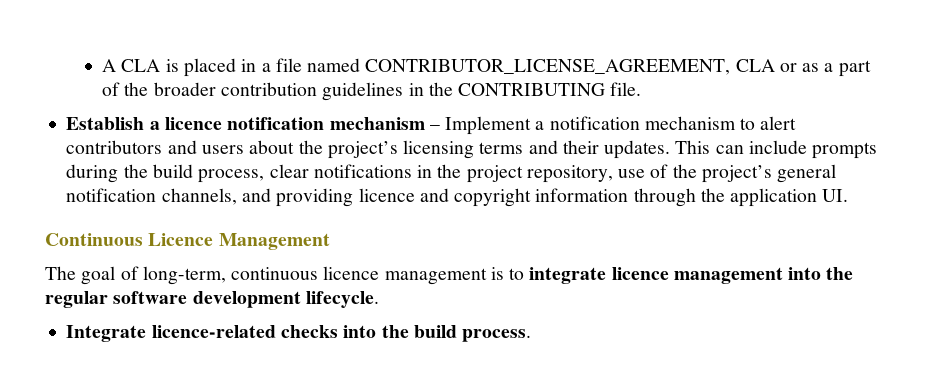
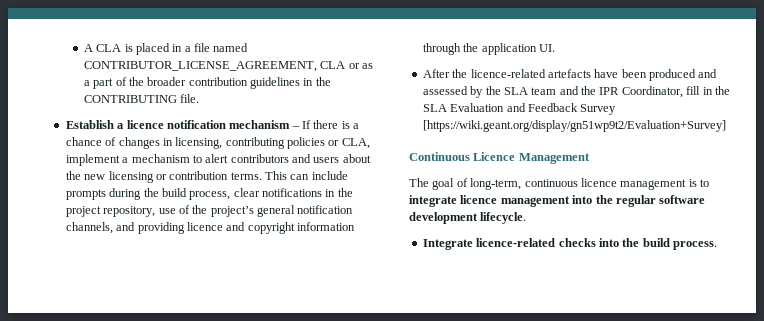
[445,116,640,135] Implement a notification -> [302,120,360,129] [65,137,370,149] [65,154,129,166] If there is a chance of changes in licensing, contributing policies or CLA, implement a
[327,140,671,159] project’s licensing terms and their updates. -> [84,171,262,183] new licensing or contribution terms.
(849, 195) none -> [422,69,718,81] [422,86,730,98] [422,103,617,115] [422,120,726,132] // After the licence-related artefacts have been produced and assessed by the SLA team and the IPR Coordinator, fill in the SLA Evaluation and Feedback Survey [https://wiki.geant.org/display/gn51wp9t2/Evaluation+Survey]

